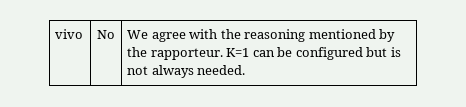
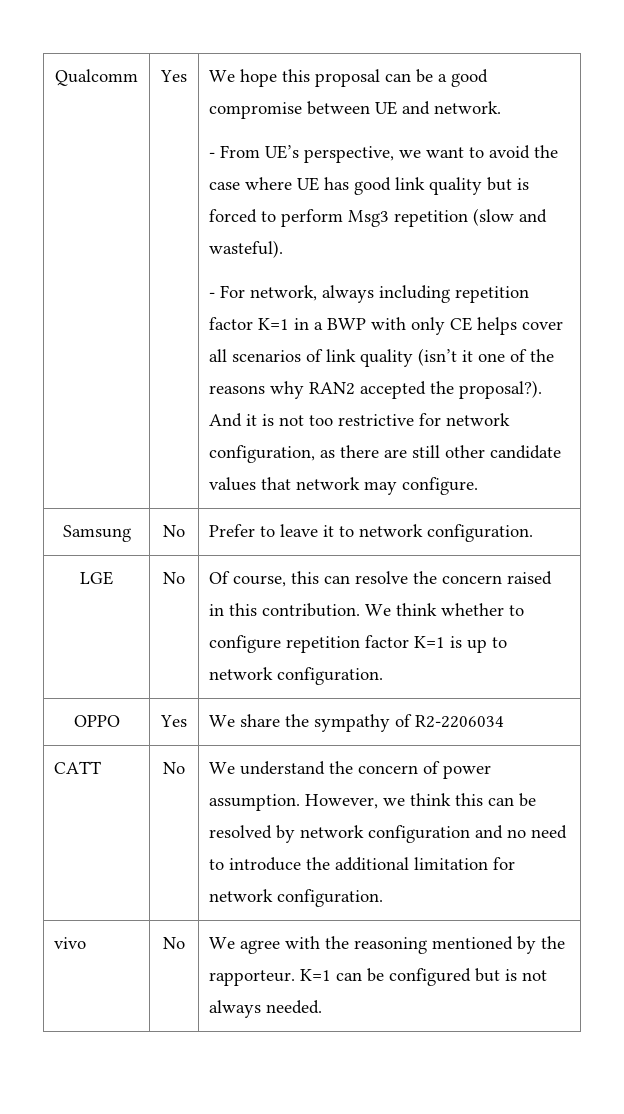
(55, 34) none -> [55,69,138,86] [160,70,187,82] [209,69,489,87] [209,101,502,119] [209,145,559,163] [209,177,530,195] [209,208,548,227] [209,240,284,258] [209,285,530,303] [209,317,564,335] [209,348,555,367] [209,380,543,399] [209,413,511,427] [209,445,562,463] [209,477,479,495] [62,525,131,542] [163,525,185,537] [209,524,534,542] [80,571,113,585] [163,572,185,584] [209,571,553,587] [209,603,525,617] [209,635,508,653] [209,667,384,685] [73,715,120,727] [160,715,187,727] [209,714,505,732] [54,761,102,774] [163,762,185,774] [209,761,492,779] [209,793,537,811] [209,825,568,843] [209,857,516,871] [209,889,384,907] Qualcomm | Yes | We hope this proposal can be a good compromise between UE and network. // - From UE’s perspective, we want to avoid the case where UE has good link quality but is forced to perform Msg3 repetition (slow and wasteful). // - For network, always including repetition factor K=1 in a BWP with only CE helps cover all scenarios of link quality (isn’t it one of the reasons why RAN2 accepted the proposal?). And it is not too restrictive for network configuration, as there are still other candidate values that network may configure. // Samsung | No | Prefer to leave it to network configuration. // LGE | No | Of course, this can resolve the concern raised in this contribution. We think whether to configure repetition factor K=1 is up to network configuration. // OPPO | Yes | We share the sympathy of R2-2206034 // CATT | No | We understand the concern of power assumption. However, we think this can be resolved by network configuration and no need to introduce the additional limitation for network configuration. //

